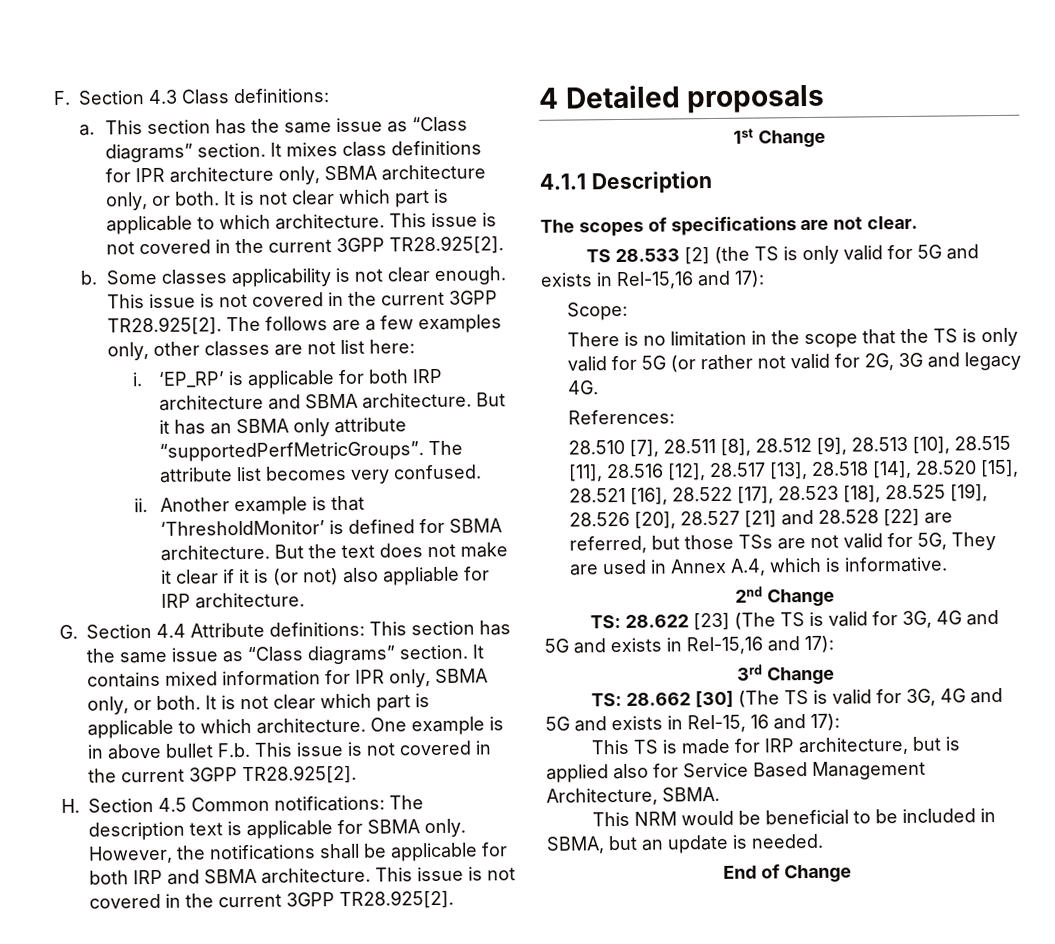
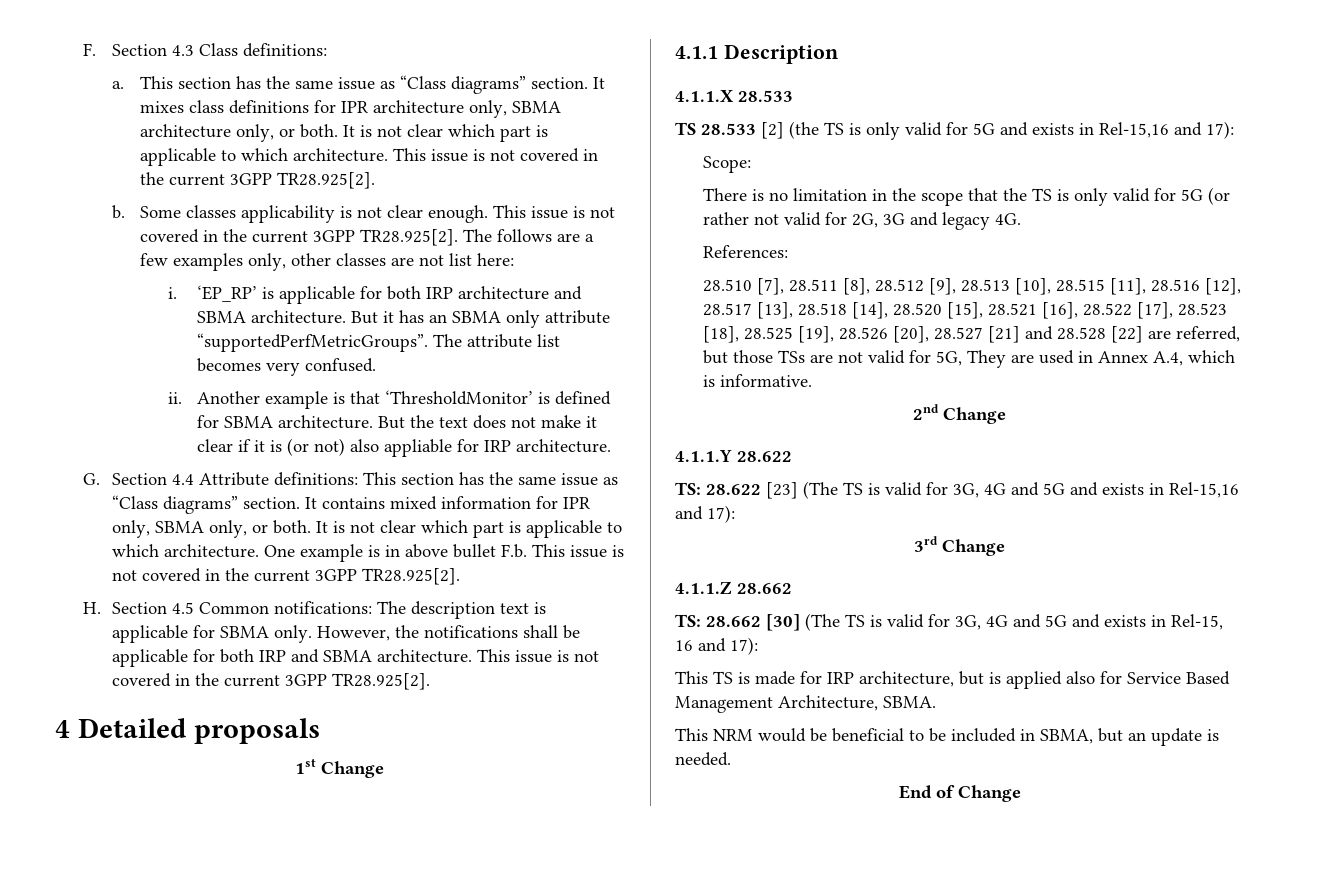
[540,215,919,237] The scopes of specifications are not clear. -> [675,90,793,102] 4.1.1.X 28.533
(835, 597) none -> [675,450,792,462] // 4.1.1.Y 28.622
(835, 675) none -> [675,581,792,594] // 4.1.1.Z 28.662

